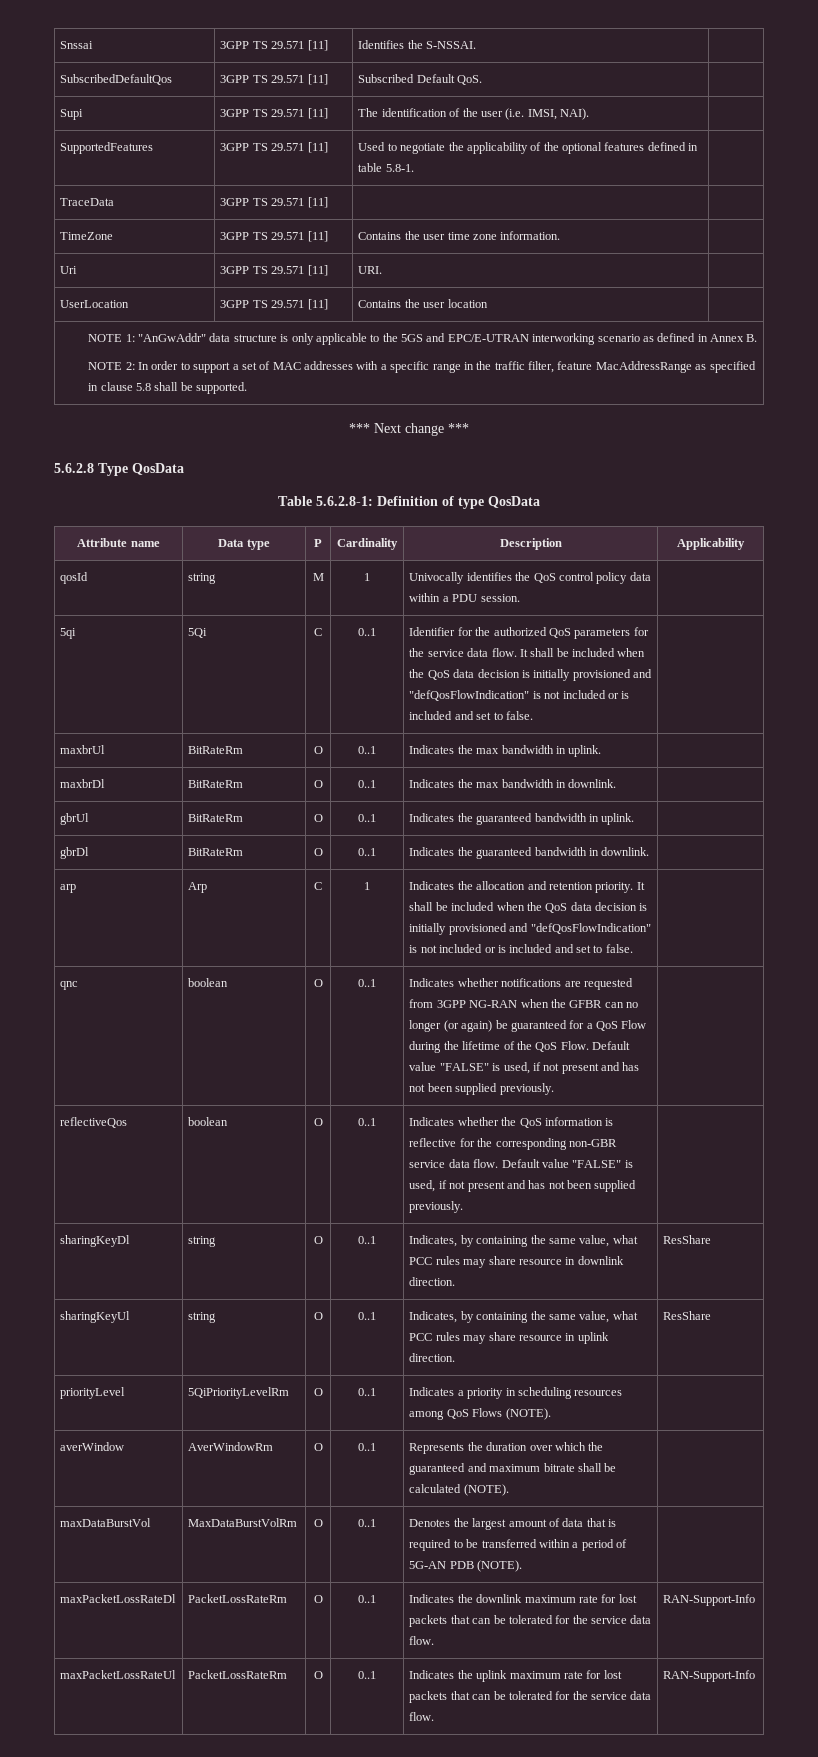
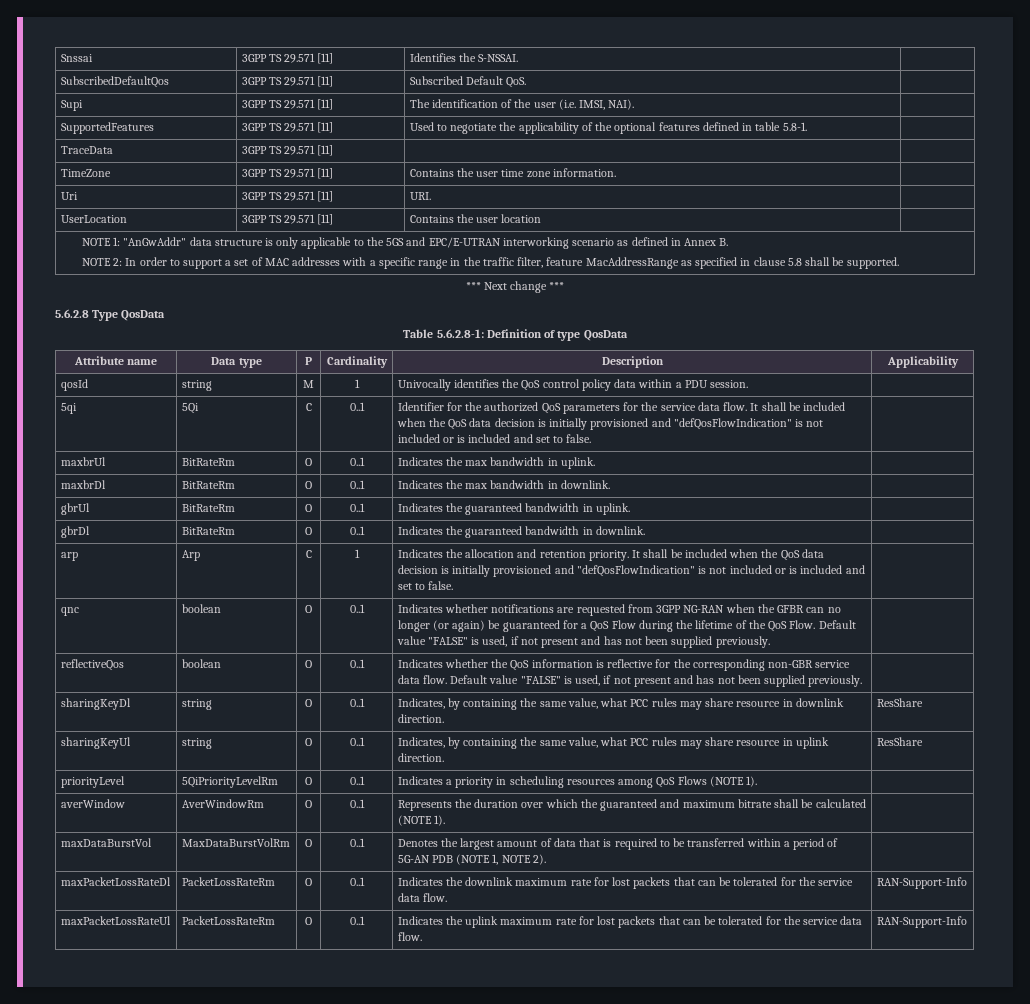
[505,1408,551,1420] (NOTE). -> [709,776,758,787] (NOTE 1).
[463,1484,509,1496] (NOTE). -> [397,815,445,826] (NOTE 1).
[477,1560,523,1572] (NOTE). -> [456,854,546,865] (NOTE 1, NOTE 2).

